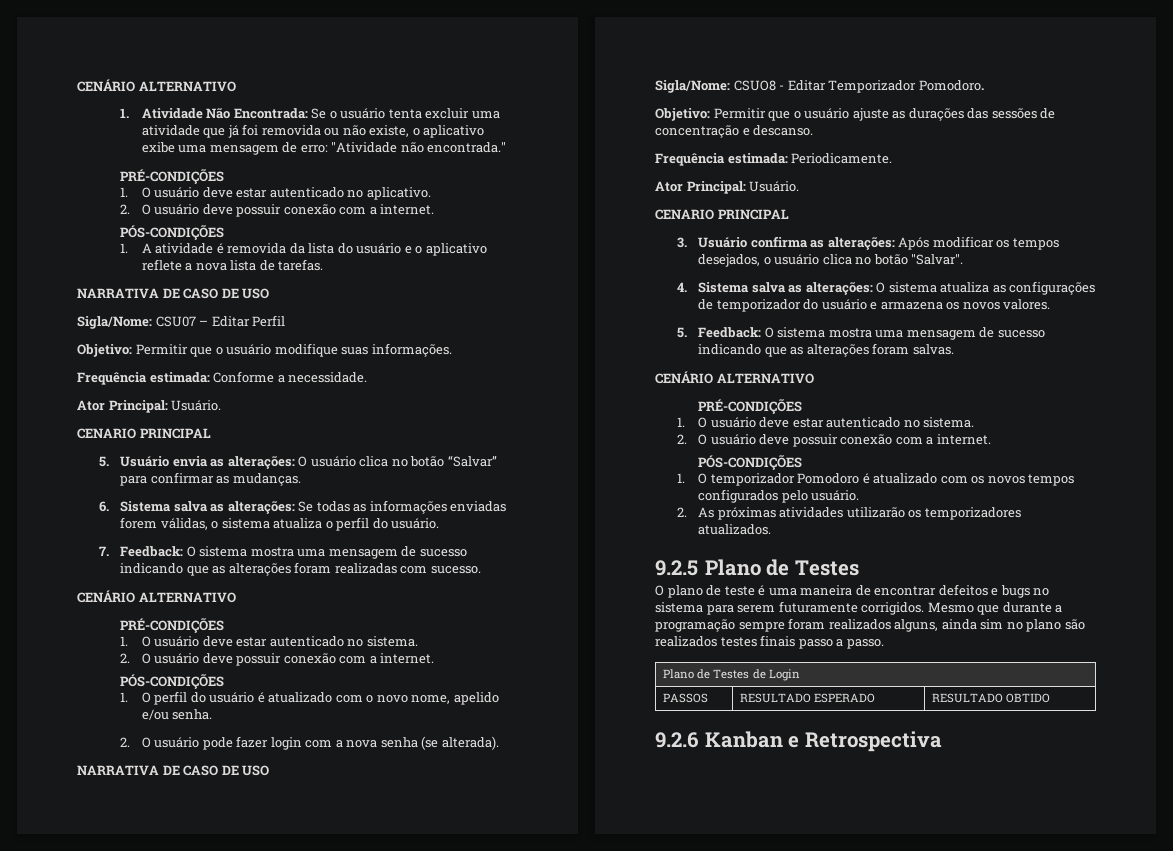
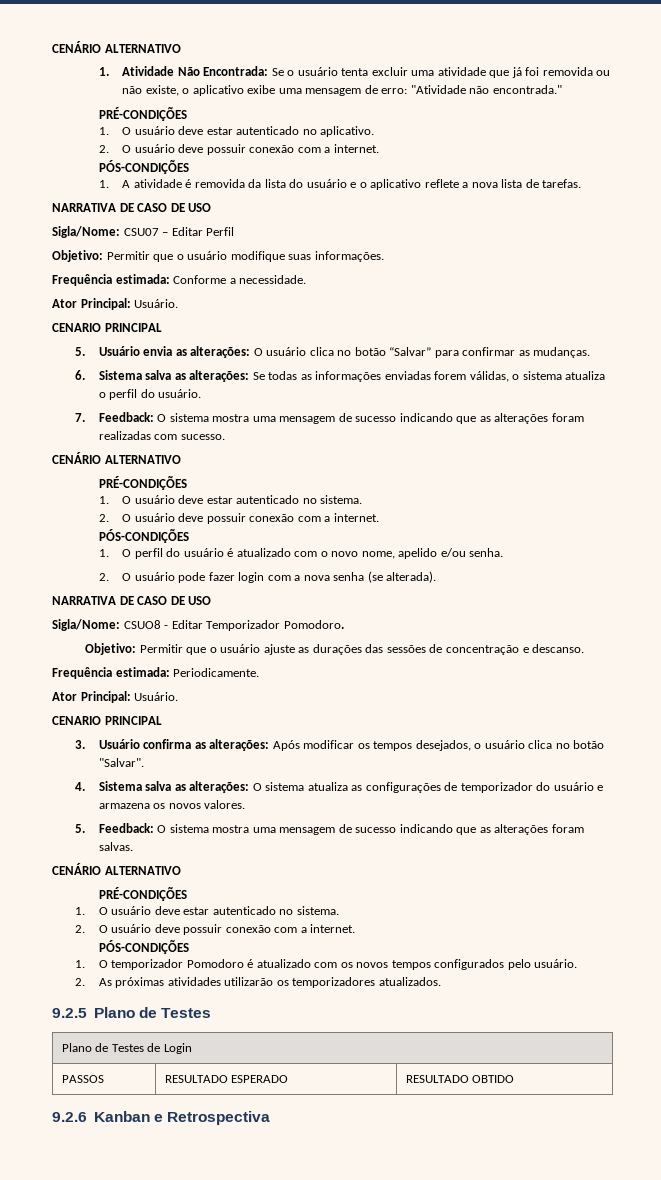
[655,584,1050,598] [655,601,1063,615] [655,618,1085,632] [655,635,884,649] // O plano de teste é uma maneira de encontrar defeitos e bugs no sistema para serem futuramente corrigidos. Mesmo que durante a programação sempre foram realizados alguns, ainda sim no plano são realizados testes finais passo a passo. -> (211, 1013) none

